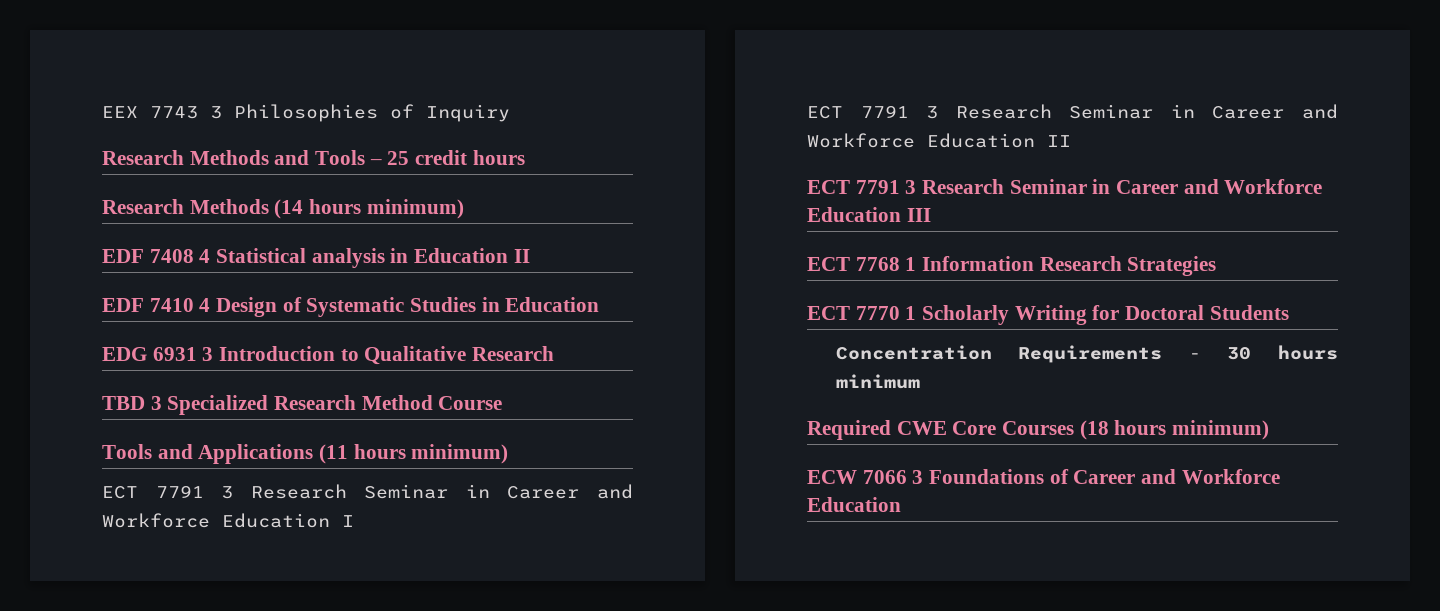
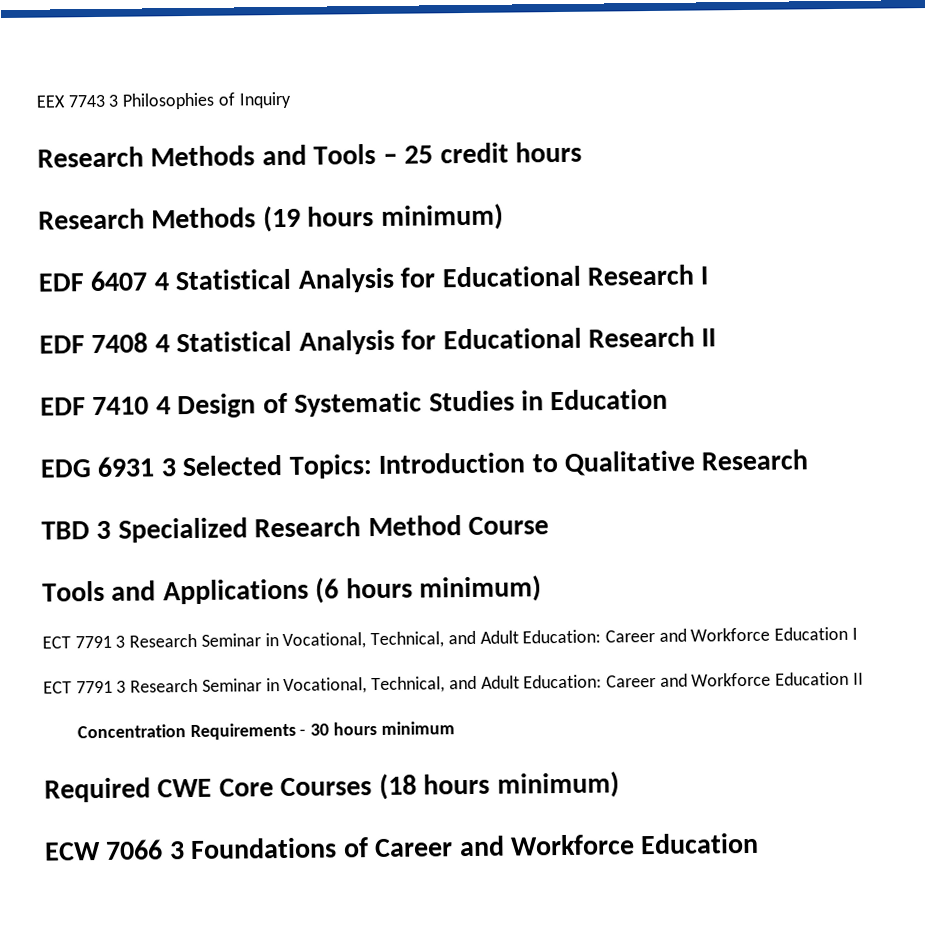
[274,199,464,219] (14 hours minimum) -> [262,203,504,233] [38,264,709,293] (19 hours minimum) // EDF 6407 4 Statistical Analysis for Educational Research I
[311,248,509,268] analysis in Education -> [298,326,695,355] Analysis for Educational Research
(214, 354) none -> [182,454,373,479] Selected Topics:
[319,444,349,464] (11 -> [315,577,340,604] (6
(490, 491) none -> [282,629,602,650] Vocational, Technical, and Adult Education:
(1195, 111) none -> [283,674,603,695] Vocational, Technical, and Adult Education:
[807,179,1323,194] [807,207,931,222] [807,256,1217,276] [807,305,1289,325] // ECT 7791 3 Research Seminar in Career and Workforce Education III // ECT 7768 1 Information Research Strategies // ECT 7770 1 Scholarly Writing for Doctoral Students -> (864, 678) none

